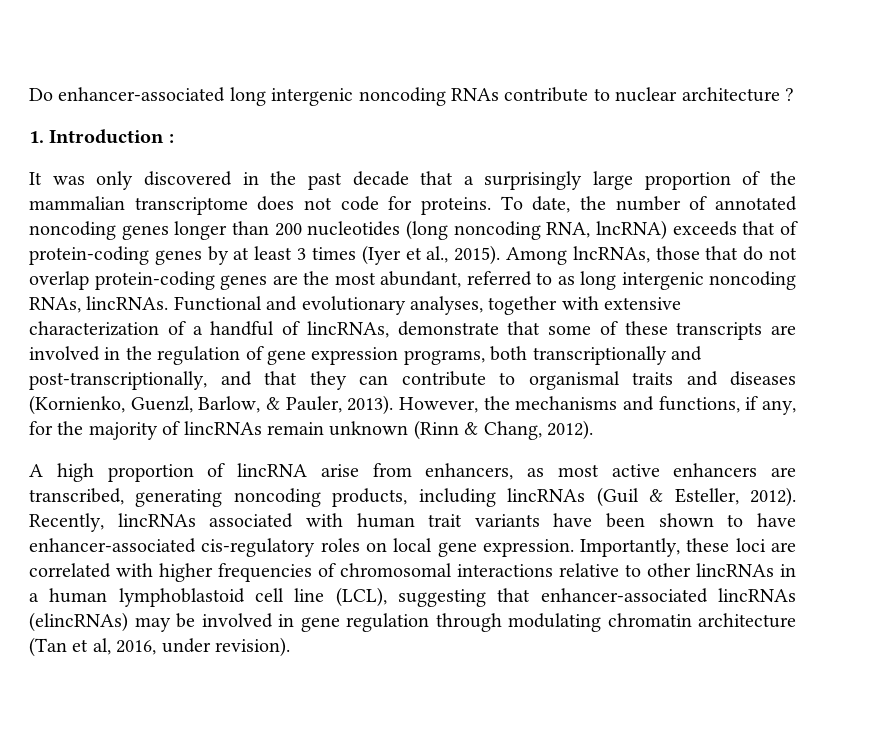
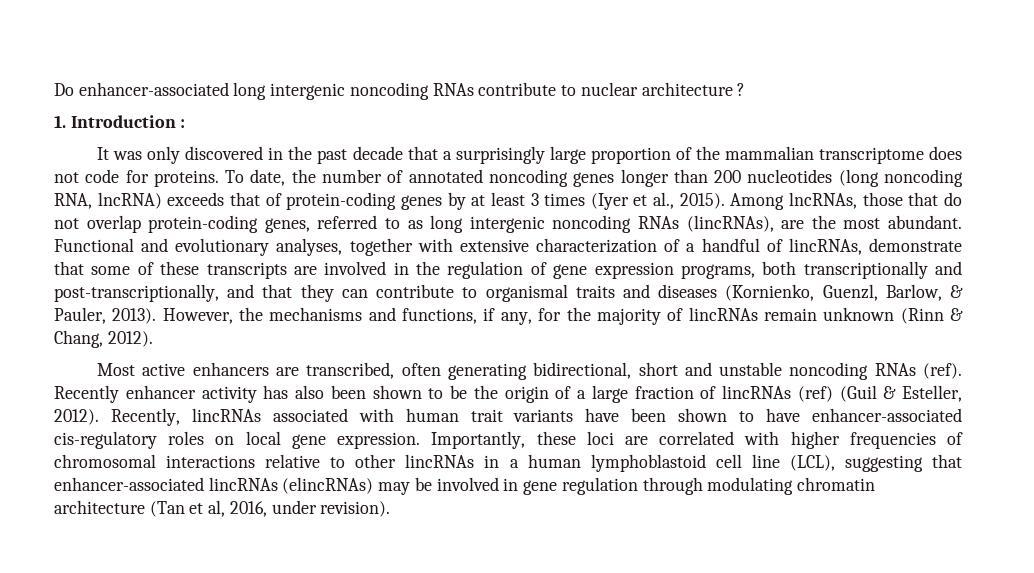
[220,271,461,290] genes are the most abundant, -> [264,218,310,233] genes,
[29,296,169,313] RNAs, lincRNAs. -> [638,215,963,232] RNAs (lincRNAs), are the most abundant.
[29,463,796,482] [29,488,586,507] A high proportion of lincRNA arise from enhancers, as most active enhancers are transcribed, generating noncoding products, including lincRNAs -> [97,362,963,380] [54,385,833,403] Most active enhancers are transcribed, often generating bidirectional, short and unstable noncoding RNAs (ref). Recently enhancer activity has also been shown to be the origin of a large fraction of lincRNAs (ref)

